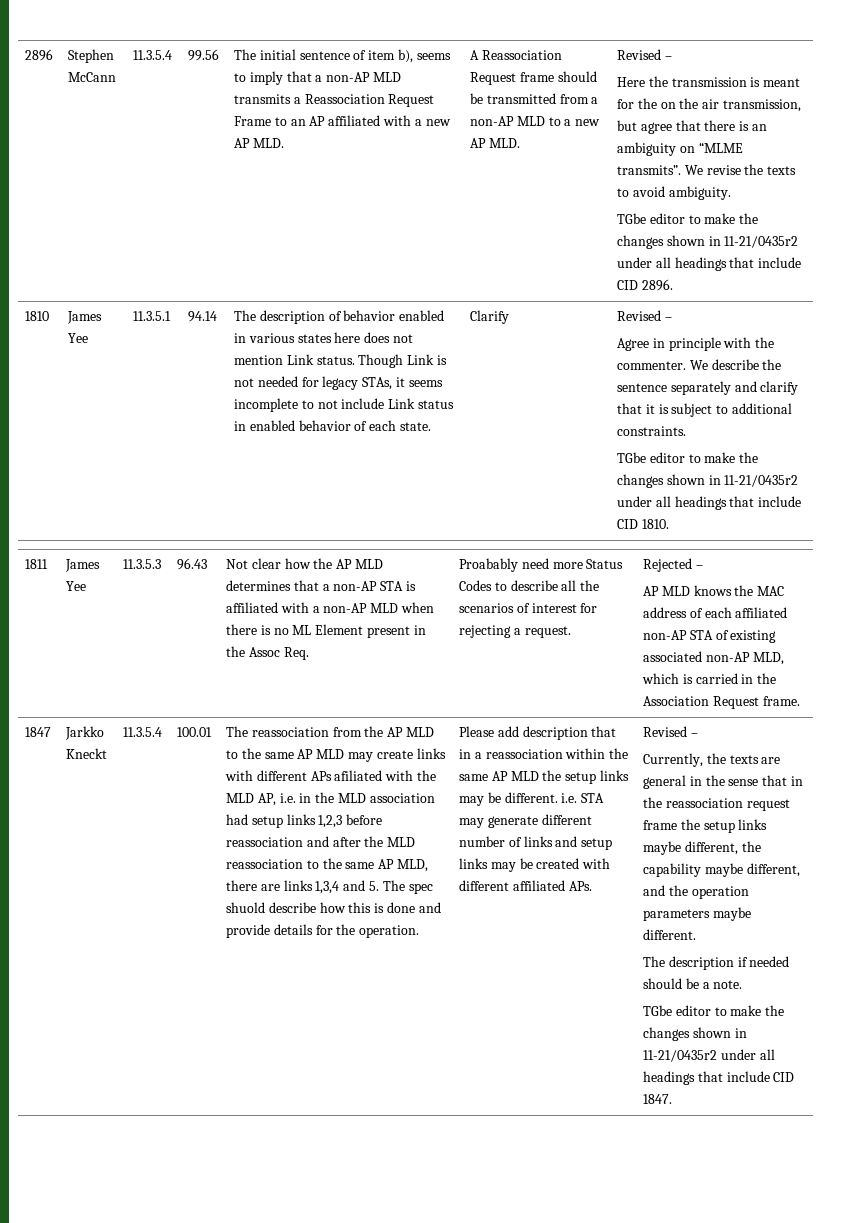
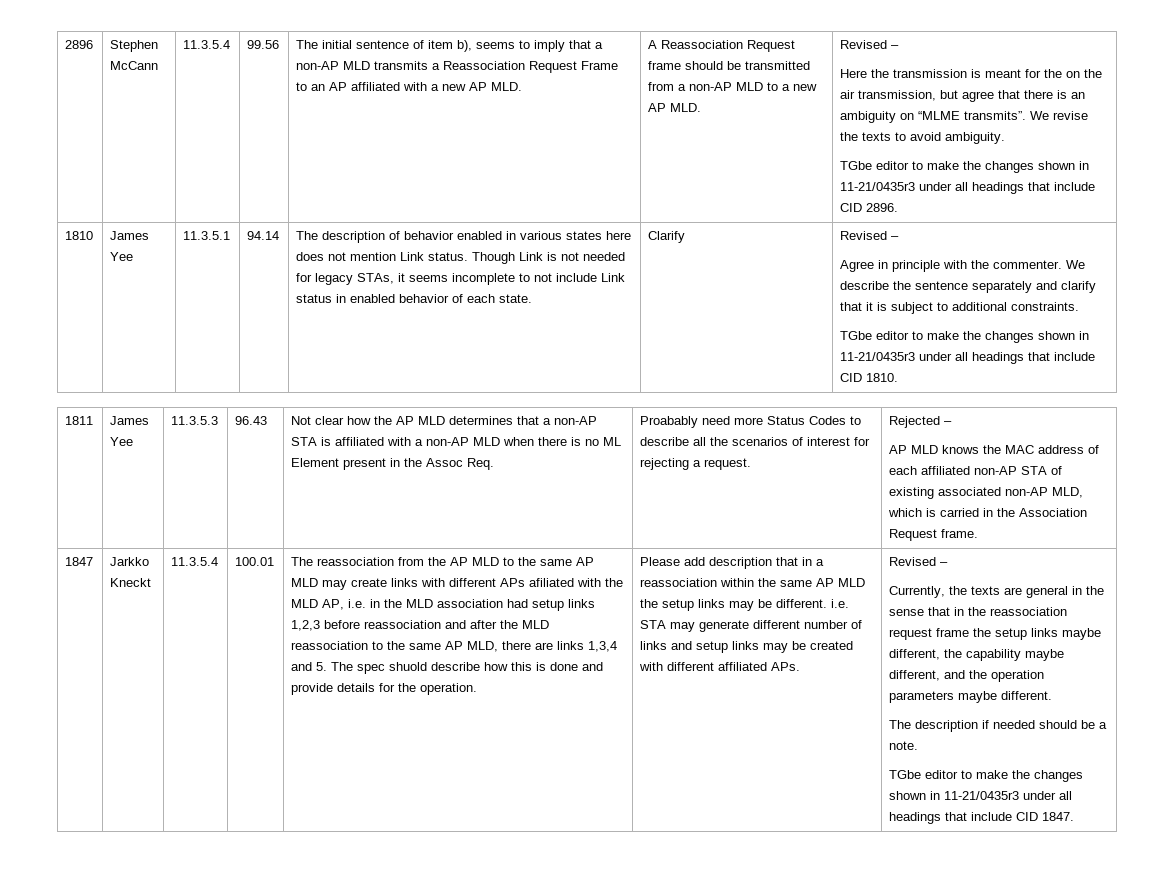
[724,236,799,248] 11-21/0435r2 -> [840,182,916,191] 11-21/0435r3
[724,475,799,487] 11-21/0435r2 -> [840,352,916,361] 11-21/0435r3
[643,1050,718,1062] 11-21/0435r2 -> [944,791,1020,800] 11-21/0435r3

